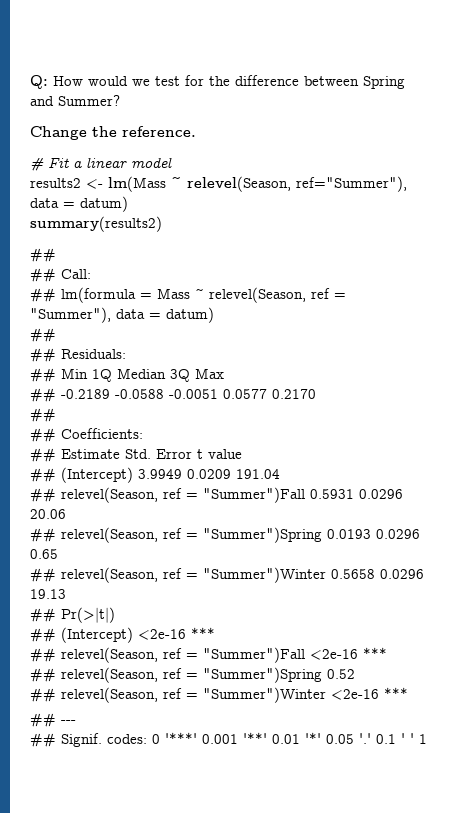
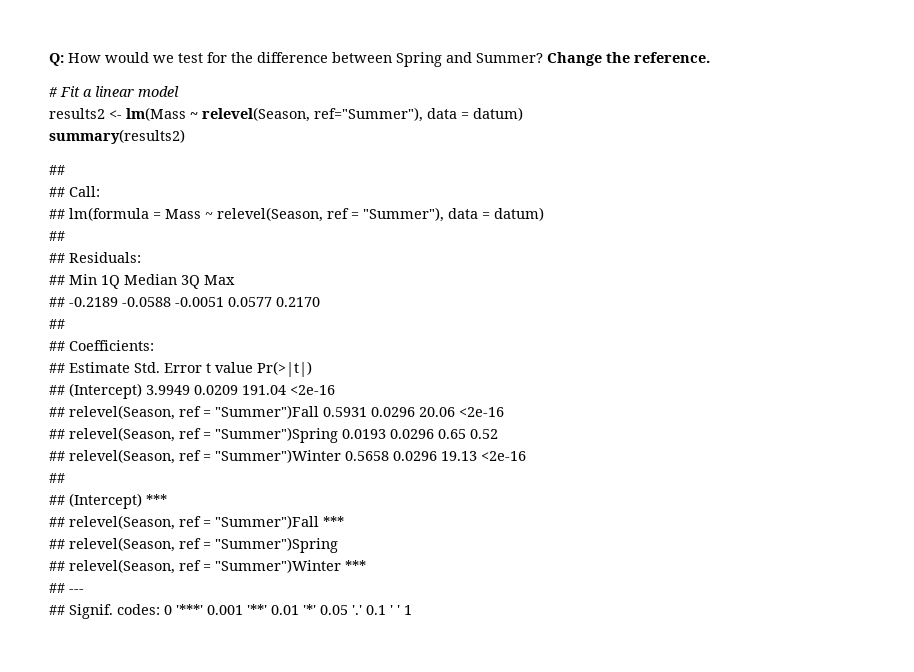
(120, 100) // -> (543, 58) none
(242, 454) none -> [257,361,312,377] Pr(>|t|)
(280, 474) none -> [290,385,335,395] <2e-16
(66, 514) none -> [459,407,504,417] <2e-16
(58, 554) none -> [470,429,498,439] 0.52
[30,607,115,623] [30,627,186,643] // ## Pr(>|t|) // ## (Intercept) <2e-16 -> [481,451,526,461] [49,473,65,483] [49,493,142,509] <2e-16 // ## // ## (Intercept)
[310,649,358,660] <2e-16 -> (319, 522) none
[327,669,355,679] [30,687,379,703] 0.52 // ## relevel(Season, ref = "Summer")Winter <2e-16 -> [49,559,341,574] // ## relevel(Season, ref = "Summer")Winter

